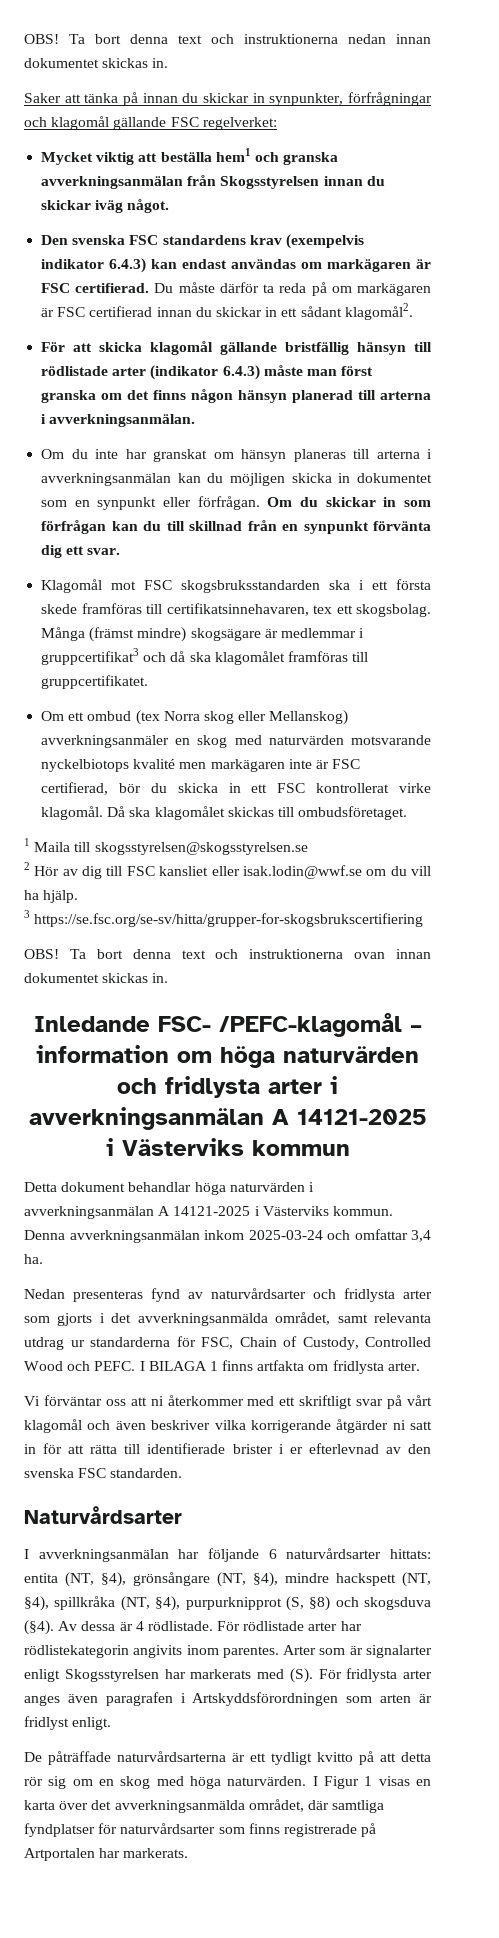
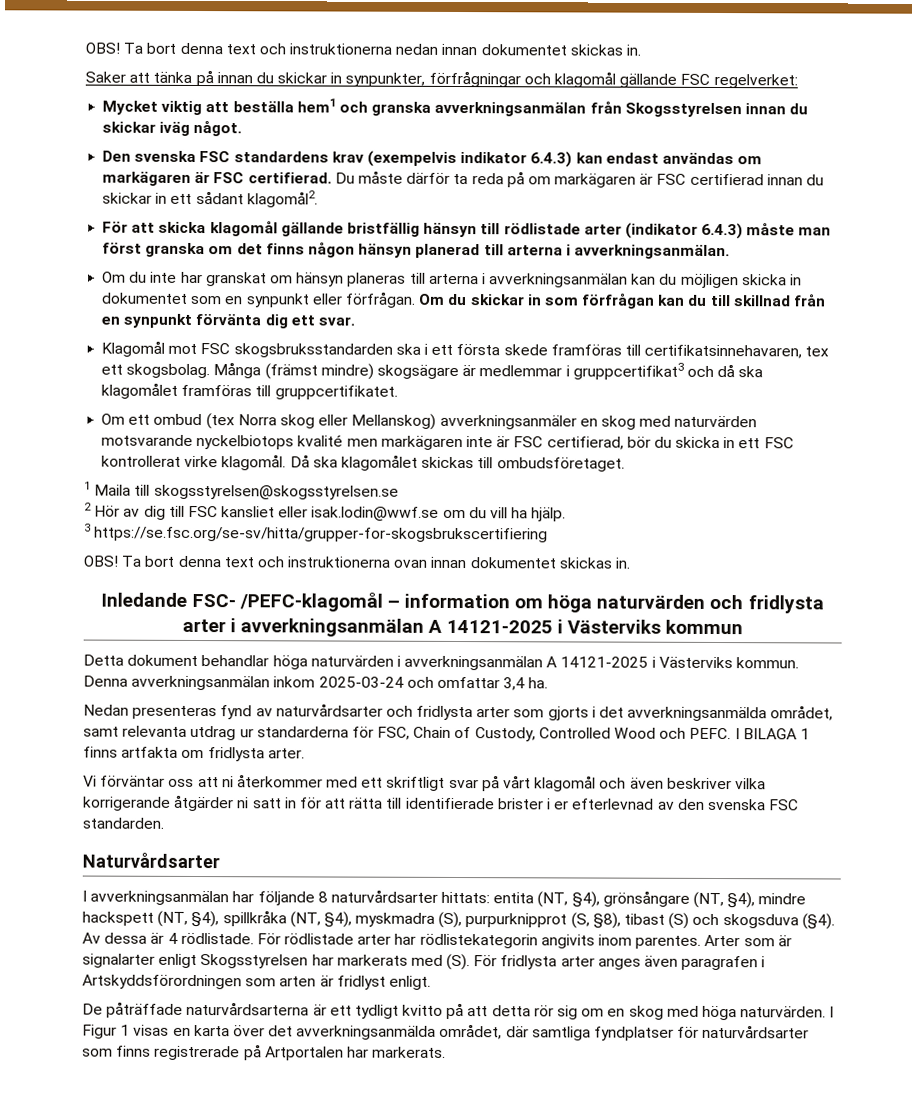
[268,1549,277,1559] 6 -> [317,891,328,903] 8
[185,1596,331,1611] purpurknipprot (S, §8) -> [355,911,690,929] myskmadra (S), purpurknipprot (S, §8), tibast (S)

